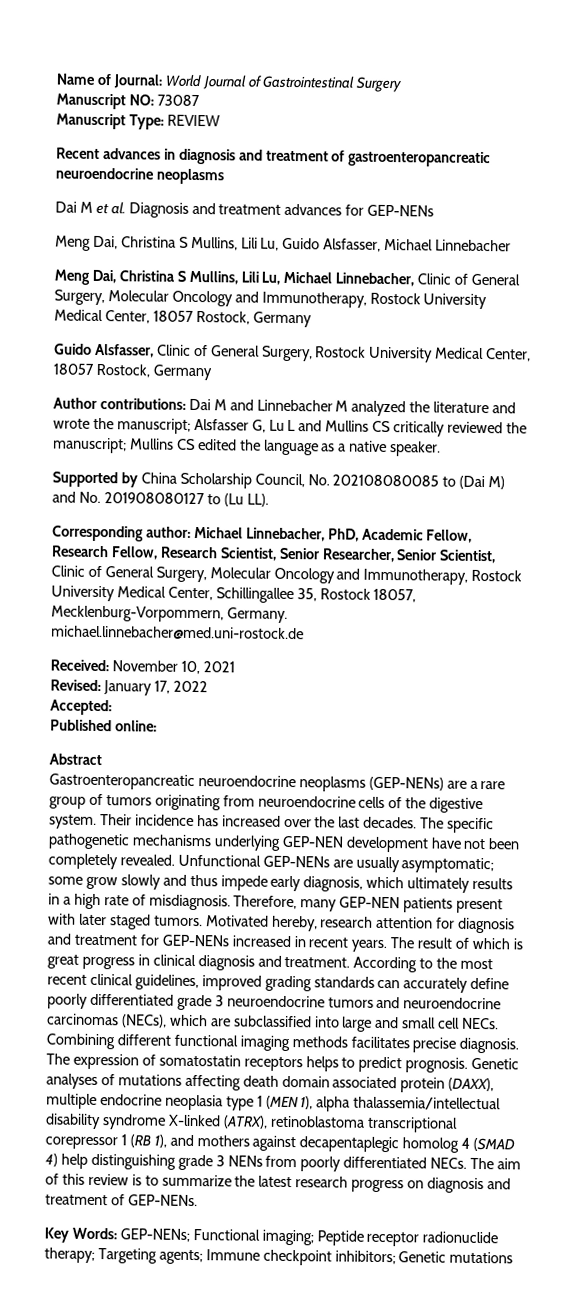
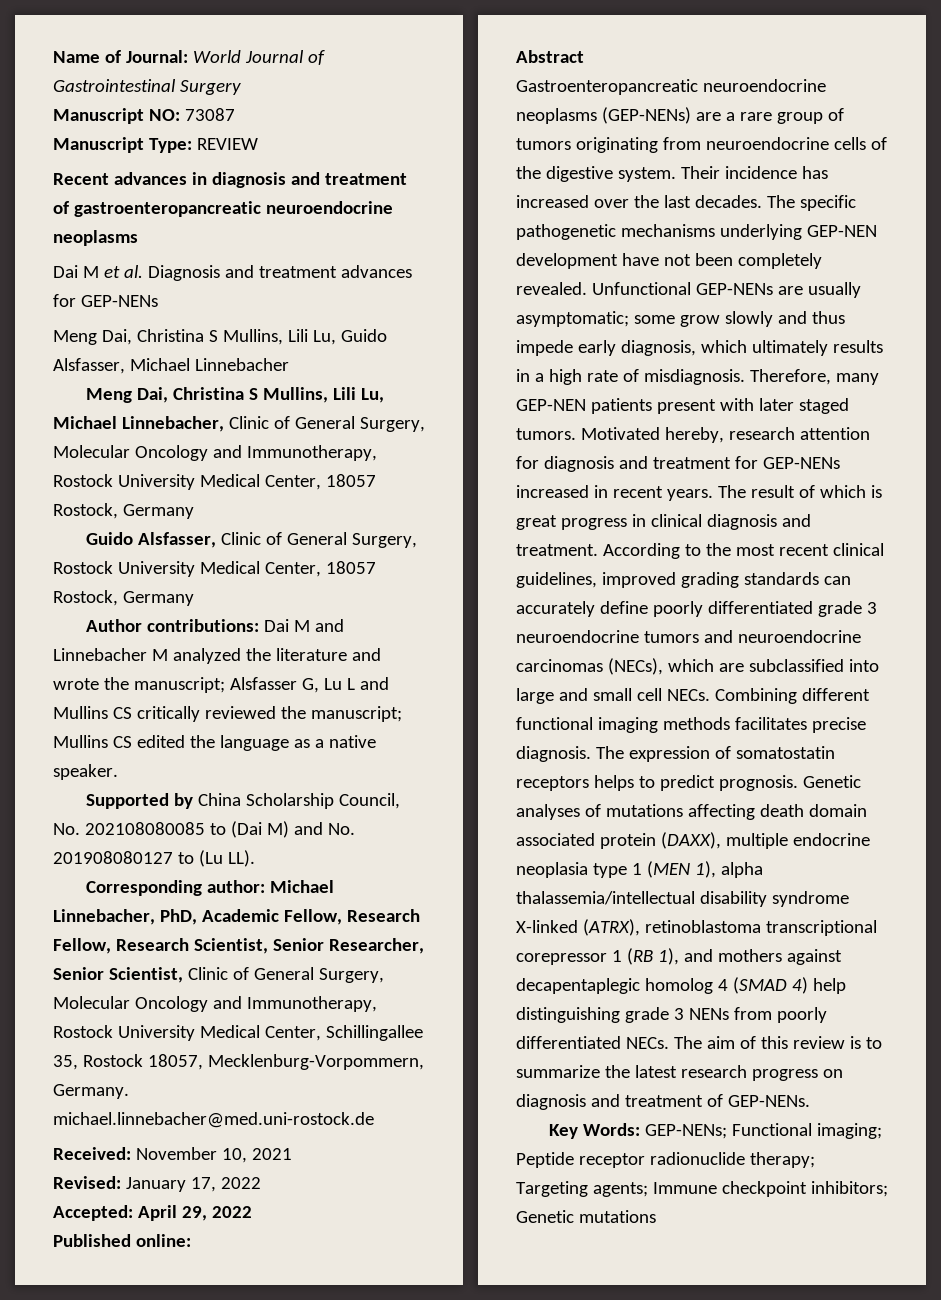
(112, 707) none -> [137,1205,252,1221] April 29, 2022

